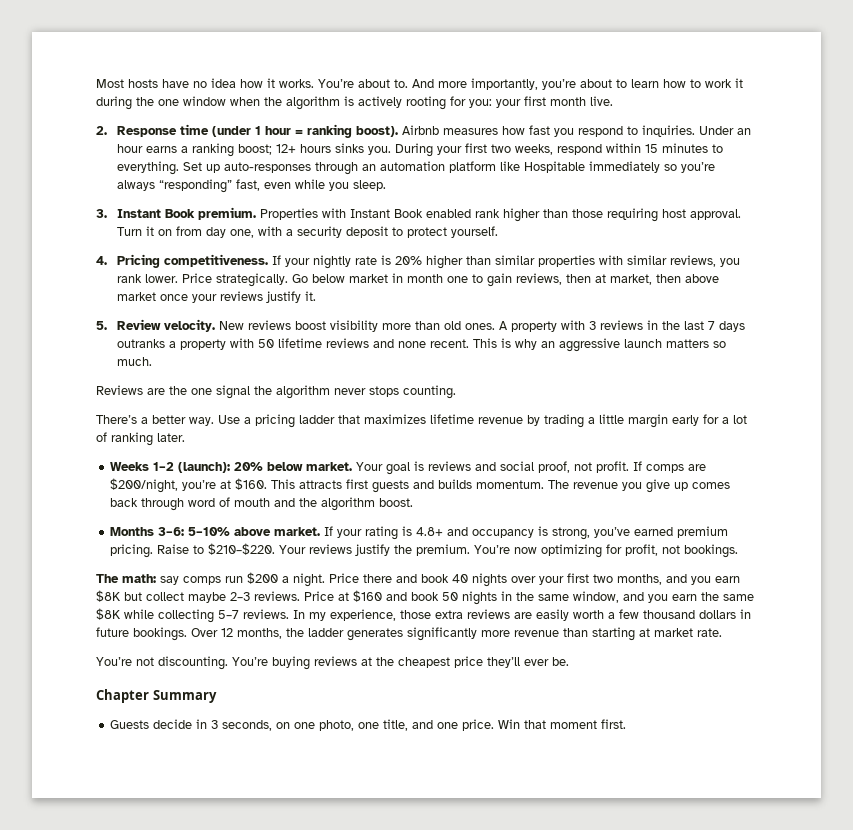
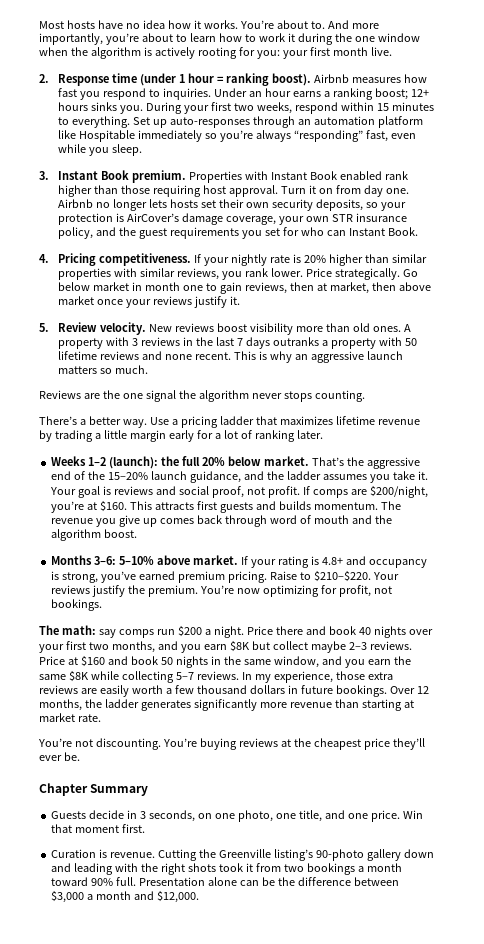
[230,226,499,238] one, with a security deposit to protect yourself. -> [385,188,409,194] [58,199,406,211] [58,213,407,225] [58,227,418,239] one. Airbnb no longer lets hosts set their own security deposits, so your protection is AirCover’s damage coverage, your own STR insurance policy, and the guest requirements you set for who can Instant Book.
(231, 467) none -> [161,456,200,466] the full
(353, 466) none -> [311,457,420,469] [51,471,428,483] That’s the aggressive end of the 15–20% launch guidance, and the ladder assumes you take it.
(627, 724) none -> [51,849,434,861] [51,863,402,875] [51,877,399,886] [51,890,199,903] // Curation is revenue. Cutting the Greenville listing’s 90-photo gallery down and leading with the right shots took it from two bookings a month toward 90% full. Presentation alone can be the difference between $3,000 a month and $12,000.

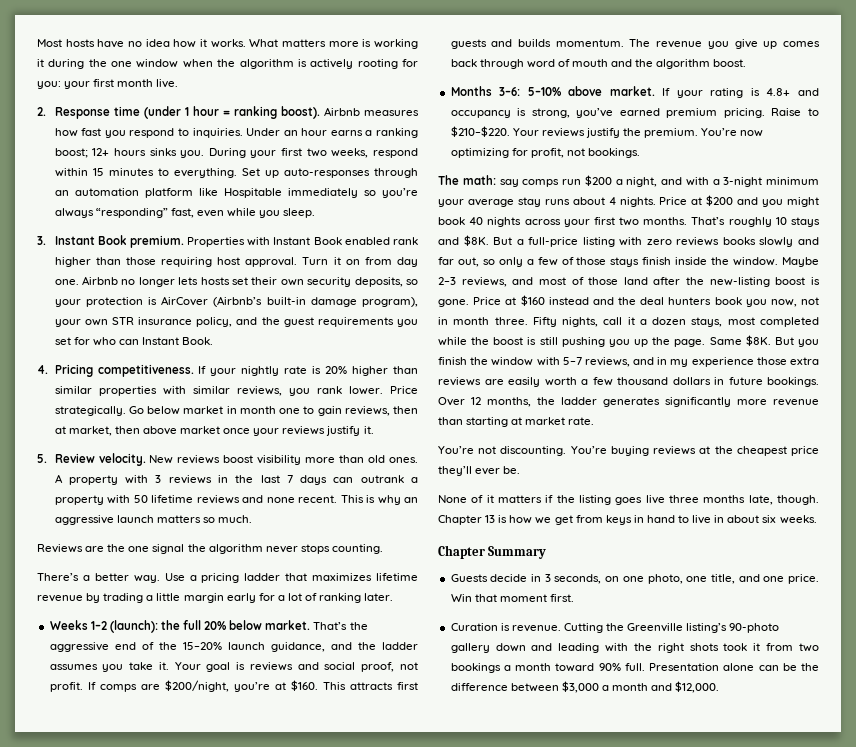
[239,20,379,29] [39,33,285,45] You’re about to. And more importantly, you’re about to learn how to work -> [249,39,418,49] What matters more is working
[127,213,277,225] AirCover’s damage coverage, -> [161,296,418,307] AirCover (Airbnb’s built-in damage program),
[272,337,319,346] outranks -> [333,475,404,483] can outrank
[213,626,326,638] night. Price there and -> [626,177,819,187] [438,195,819,207] night, and with a 3-night minimum your average stay runs about 4 nights. Price at $200 and you might
[408,629,433,635] [39,640,412,653] [39,655,411,668] [39,670,333,683] over your first two months, and you earn $8K but collect maybe 2–3 reviews. Price at $160 and book 50 nights in the same window, and you earn the same $8K while collecting 5–7 reviews. In my experience, -> [524,217,820,227] [438,235,819,247] [438,257,819,267] [438,277,820,287] [438,295,819,307] [438,317,819,327] [438,335,819,347] [438,357,754,367] across your first two months. That’s roughly 10 stays and $8K. But a full-price listing with zero reviews books slowly and far out, so only a few of those stays finish inside the window. Maybe 2–3 reviews, and most of those land after the new-listing boost is gone. Price at $160 instead and the deal hunters book you now, not in month three. Fifty nights, call it a dozen stays, most completed while the boost is still pushing you up the page. Same $8K. But you finish the window with 5–7 reviews, and in my experience
(80, 756) none -> [438,495,819,505] [438,515,817,525] // None of it matters if the listing goes live three months late, though. Chapter 13 is how we get from keys in hand to live in about six weeks.

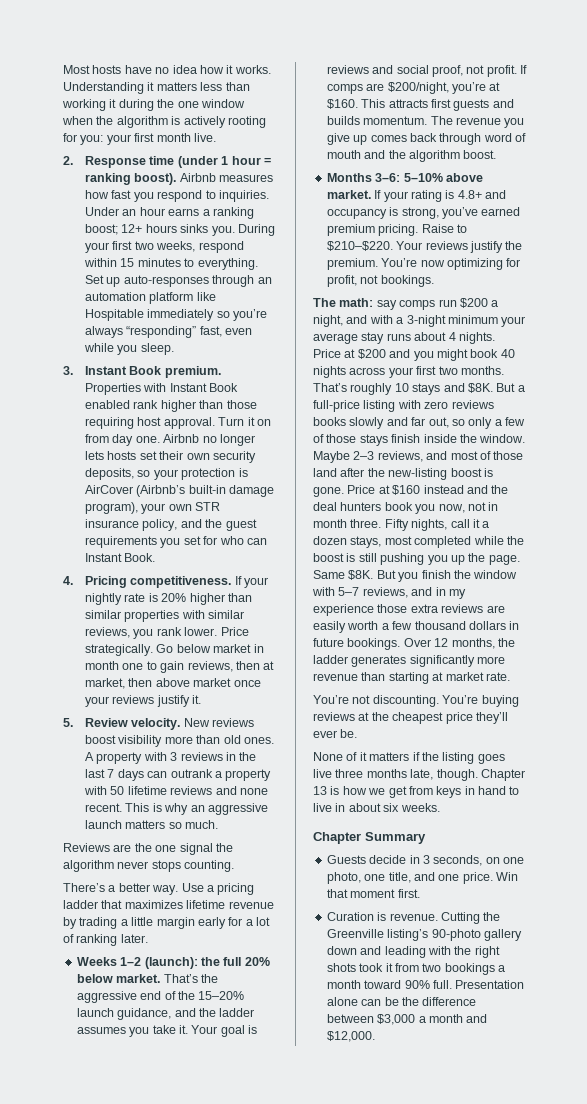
[249,39,372,47] What matters more is -> [63,82,250,94] Understanding it matters less than

